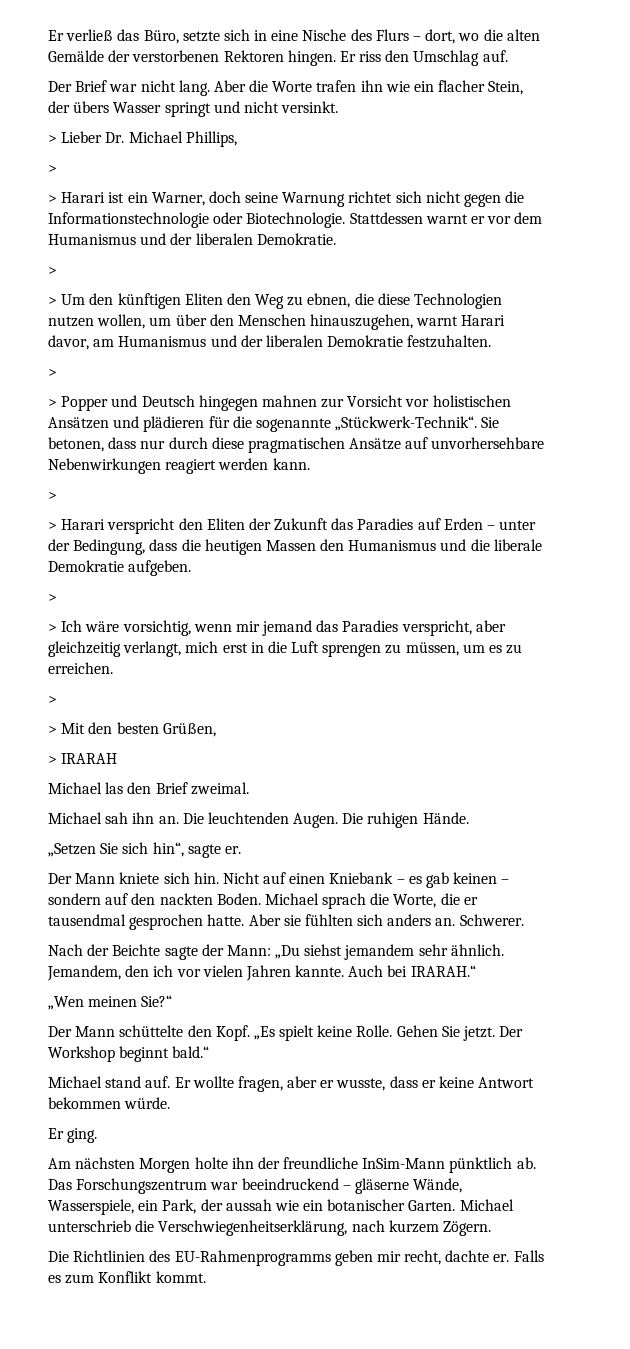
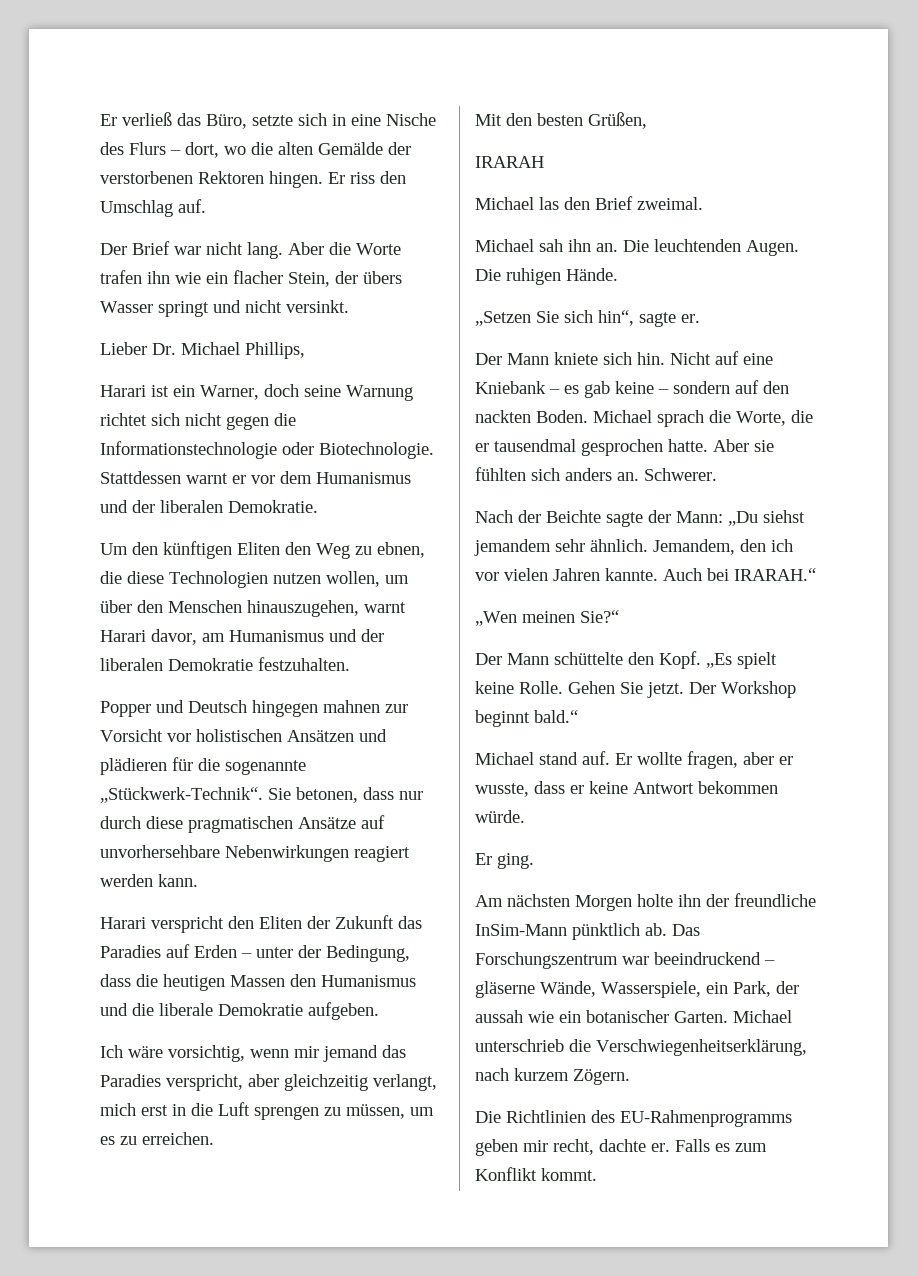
[48,135,57,143] > -> (349, 306) none
[48,165,57,173] [48,195,57,203] > // > -> (305, 350) none
[48,267,57,275] [48,297,57,305] > // > -> (318, 506) none
[48,369,57,377] [48,399,57,407] > // > -> (350, 664) none
[48,492,57,500] [48,522,57,530] > // > -> (198, 880) none
[48,594,57,602] [48,624,57,632] > // > -> (379, 1011) none
[48,696,57,704] [48,726,57,734] > // > -> (214, 1138) none
[48,756,57,764] > -> (647, 120) none
[289,873,326,884] einen -> [743,353,773,365] eine
[453,872,498,884] keinen -> [615,381,654,394] keine

